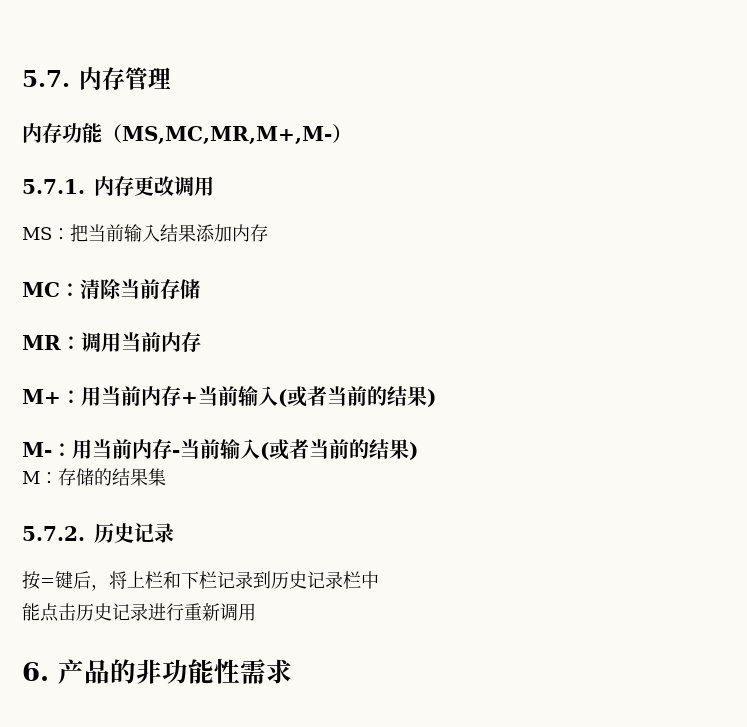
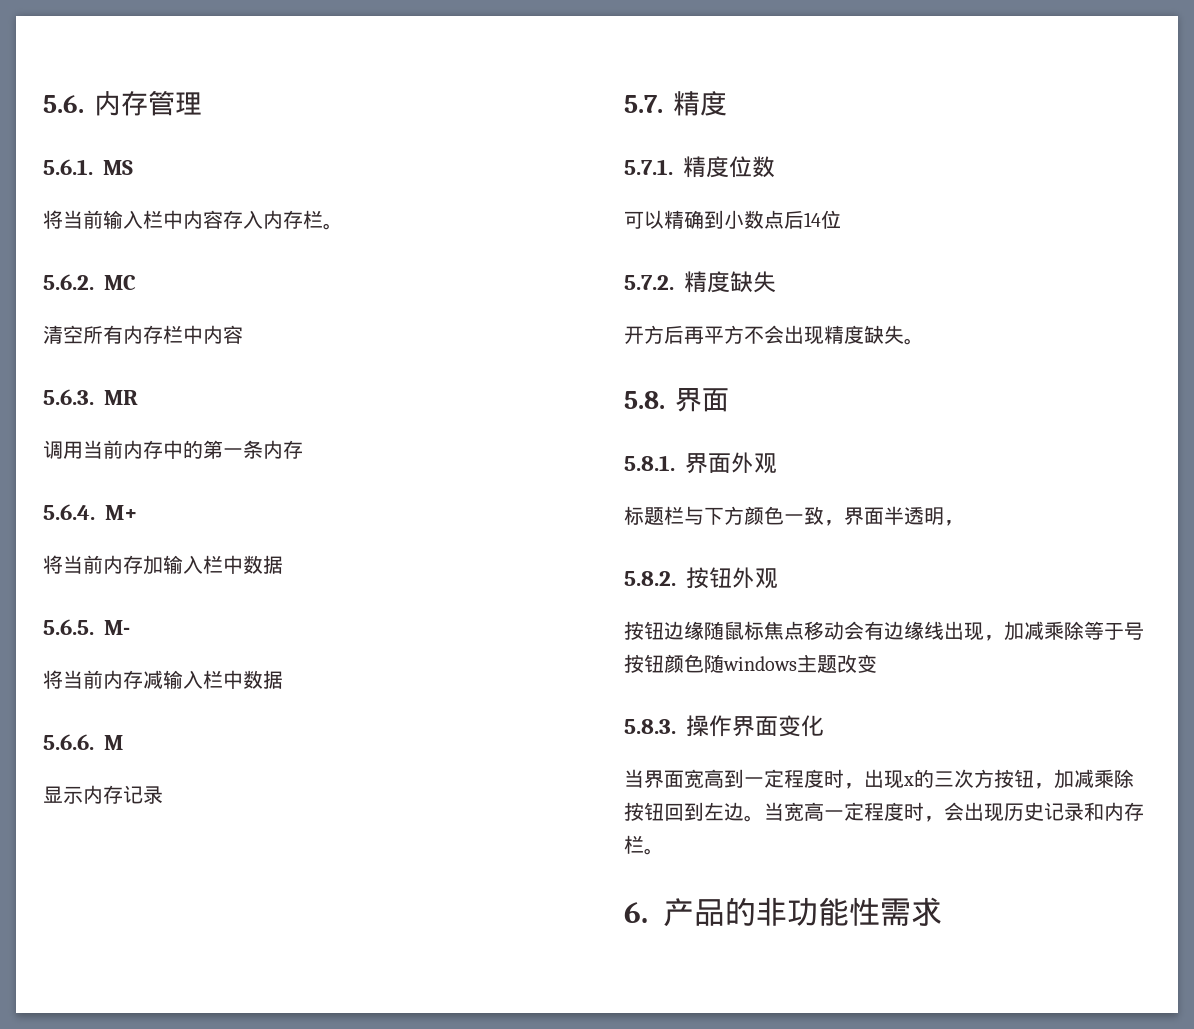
[22,70,70,87] 5.7. -> [43,95,84,113] 5.6.
[22,123,352,144] [22,176,214,196] [22,224,268,242] 内存功能（MS,MC,MR,M+,M-） // 5.7.1.内存更改调用 // MS：把当前输入结果添加内存 // -> [43,159,133,175] [43,210,343,230] [43,274,94,290] 5.6.1. MS // 将当前输入栏中内容存入内存栏。 // 5.6.2.
[60,279,200,300] ：清除当前存储 // -> [43,325,243,344] [43,389,94,405] // 清空所有内存栏中内容 // 5.6.3.
[61,336,81,350] ： -> (138, 397) //
(201, 342) // -> [163,440,303,459] [43,504,95,520] 中的第一条内存 // 5.6.4.
[61,385,436,407] ：用当前内存+当前输入(或者当前的结果) // -> [43,555,283,575] [43,619,94,635] // 将当前内存加输入栏中数据 // 5.6.5.
[52,438,418,460] [22,468,166,486] [22,523,174,543] [22,571,379,591] [22,603,256,622] ：用当前内存-当前输入(或者当前的结果) // M：存储的结果集 // 5.7.2.历史记录 // 按=键后，将上栏和下栏记录到历史记录栏中 // 能点击历史记录进行重新调用 -> [43,670,283,689] [43,734,123,750] [43,785,163,804] [624,91,727,116] [624,156,775,178] [624,210,841,229] [624,271,776,293] [624,325,924,345] [624,388,729,412] [624,452,777,474] [624,506,964,526] [624,567,778,589] [624,621,1144,641] [624,654,877,673] [624,715,824,737] [624,769,1134,789] [624,802,1144,822] [624,835,664,855] // 将当前内存减输入栏中数据 // 5.6.6. M // 显示内存记录 // 5.7.精度 // 5.7.1.精度位数 // 可以精确到小数点后14位 // 5.7.2.精度缺失 // 开方后再平方不会出现精度缺失。 // 5.8.界面 // 5.8.1.界面外观 // 标题栏与下方颜色一致，界面半透明， // 5.8.2.按钮外观 // 按钮边缘随鼠标焦点移动会有边缘线出现，加减乘除等于号按钮颜色随windows主题改变 // 5.8.3.操作界面变化 // 当界面宽高到一定程度时，出现x的三次方按钮，加减乘除按钮回到左边。当宽高一定程度时，会出现历史记录和内存栏。

